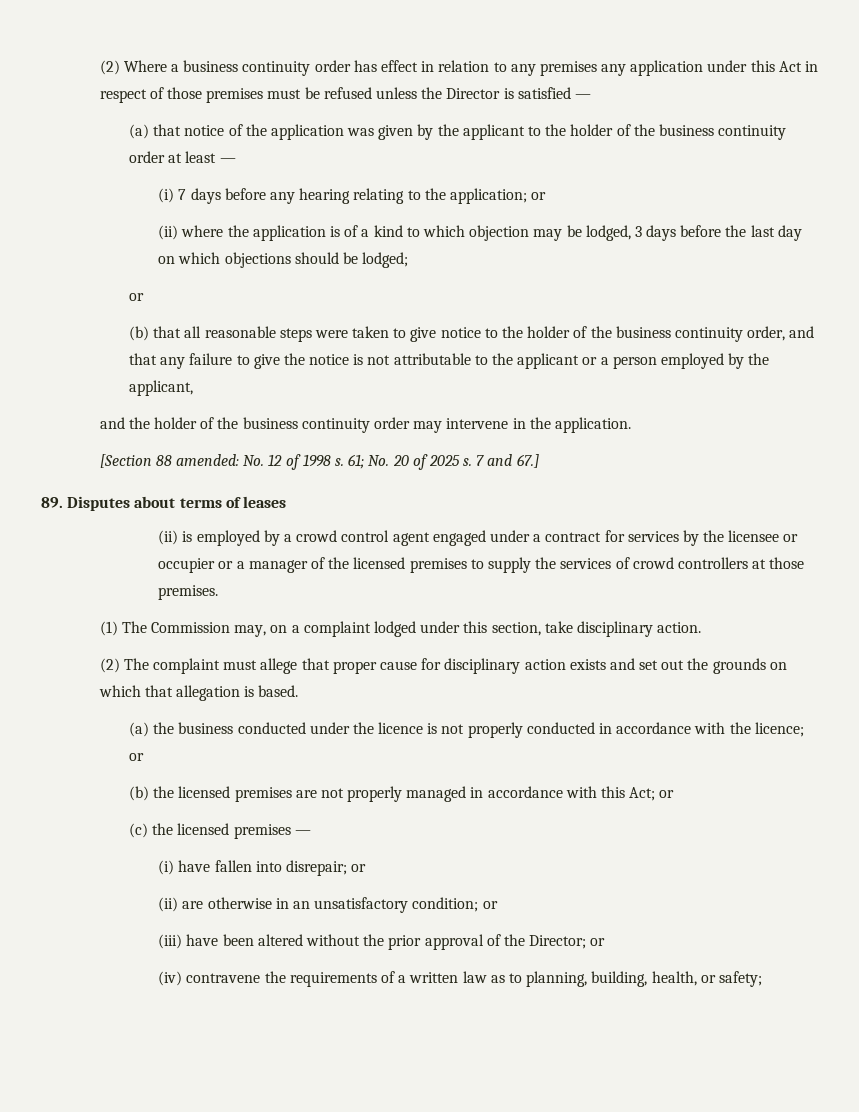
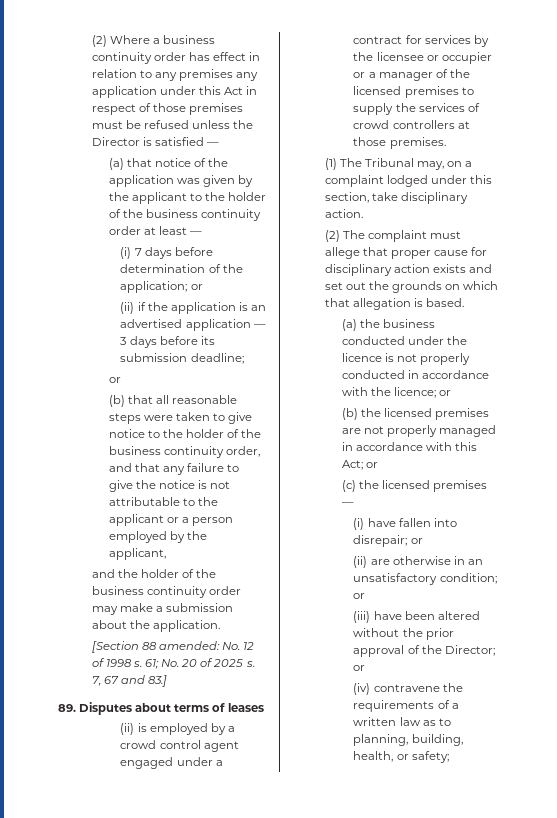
[270,188,421,204] any hearing relating to -> [120,264,221,273] determination of
[181,225,224,237] where -> [137,302,146,311] if
[344,225,802,241] [158,252,409,268] of a kind to which objection may be lodged, 3 days before the last day on which objections should be lodged; -> [250,305,266,311] [120,319,266,331] [120,336,215,348] [120,353,244,364] an advertised application — 3 days before its submission deadline;
[446,418,526,429] intervene in -> [119,603,234,612] [91,620,127,629] make a submission about
[476,454,539,468] 7 and 67.] -> [91,675,168,687] 7, 67 and 83.]
[151,622,231,633] Commission -> [364,158,414,167] Tribunal

